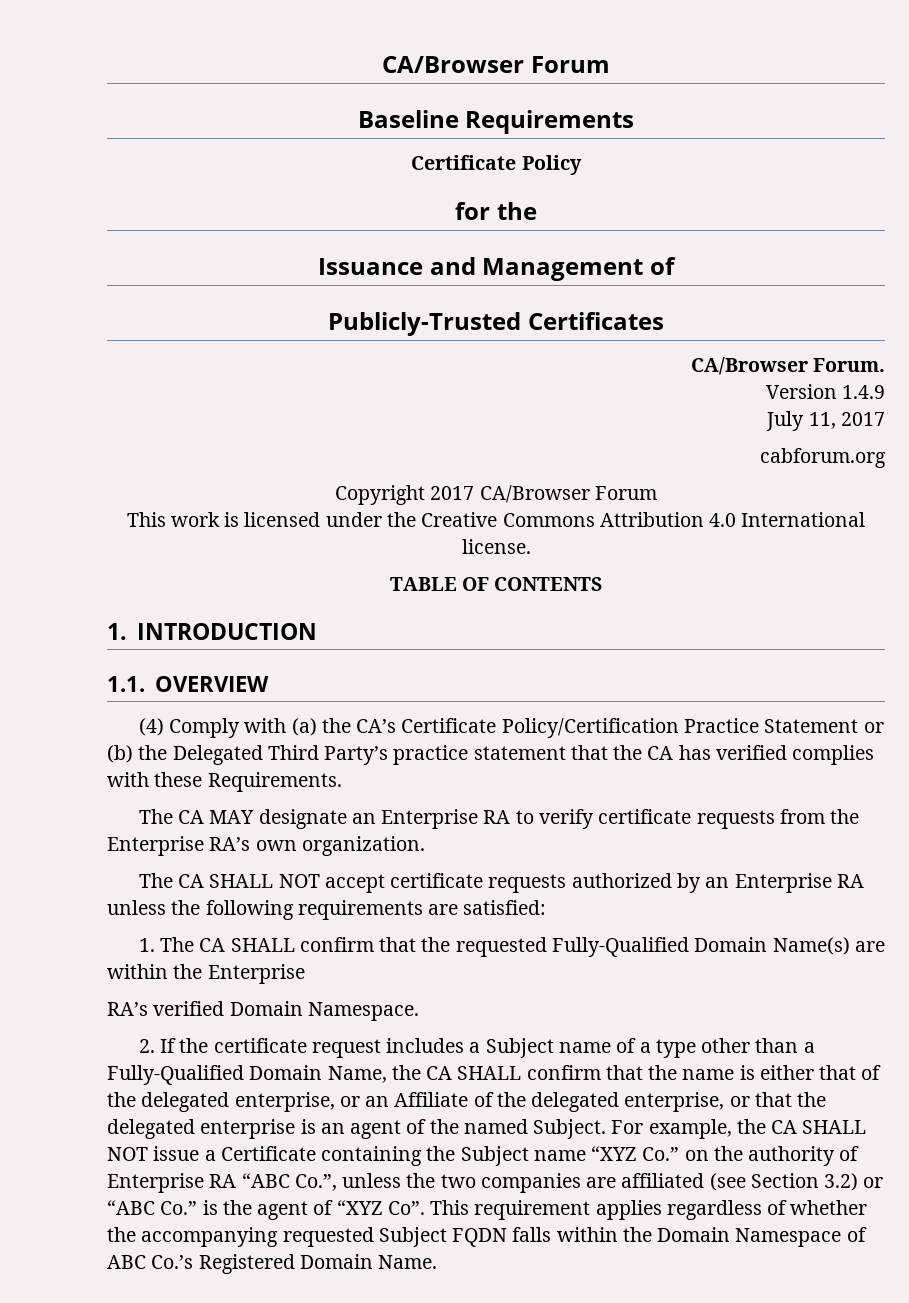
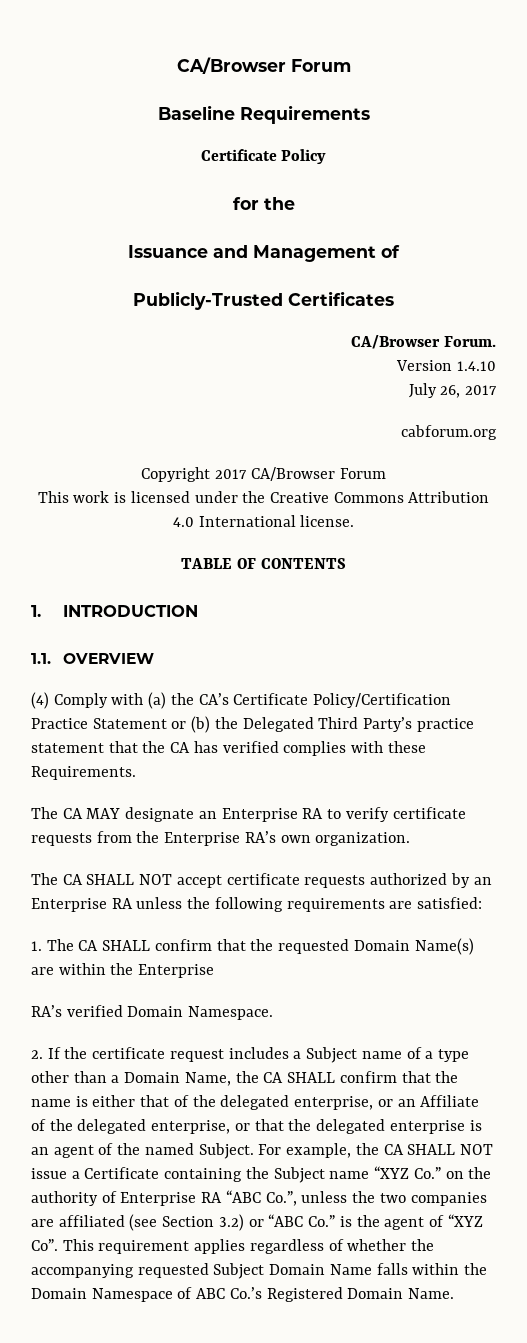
[842,385,885,399] 1.4.9 -> [457,361,496,371] 1.4.10
[808,412,836,429] 11, -> [440,385,461,398] 26,
[552,937,690,957] Fully-Qualified -> (350, 946) none
[107,1065,244,1085] Fully-Qualified -> (120, 1079) none
[452,1228,508,1247] FQDN -> [269,1264,372,1275] Domain Name

